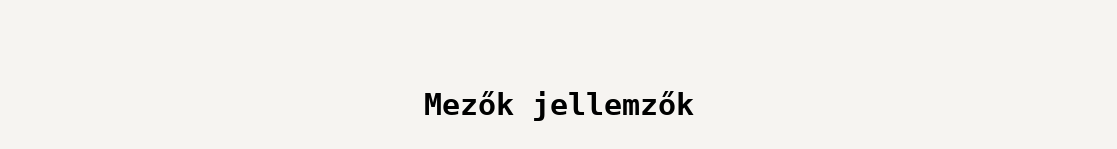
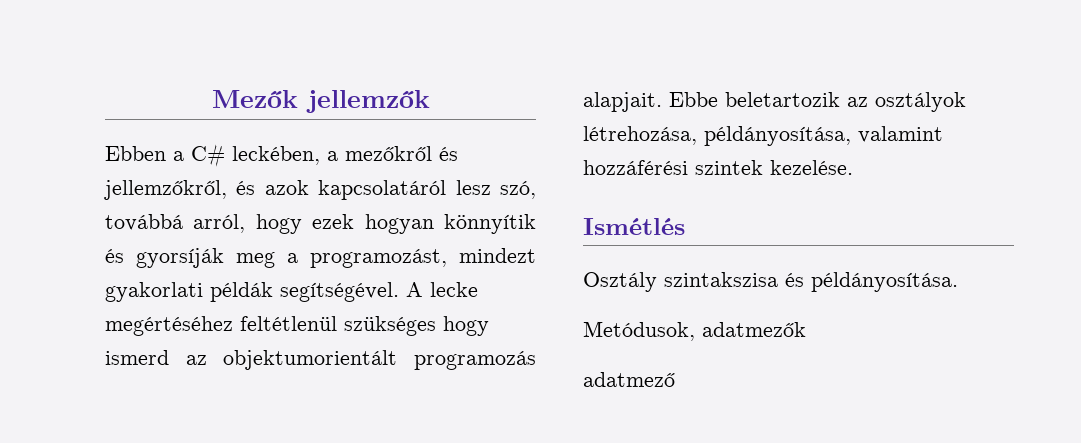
(694, 106) none -> [105,144,458,167] [104,180,536,200] [105,214,536,234] [105,248,536,268] [105,282,478,302] [105,316,489,336] [105,350,536,370] [583,92,966,112] [583,126,943,146] [583,160,853,175] [583,218,685,235] [583,272,958,292] [583,321,806,341] [583,372,675,387] // Ebben a C# leckében, a mezőkről és jellemzőkről, és azok kapcsolatáról lesz szó, továbbá arról, hogy ezek hogyan könnyítik és gyorsíják meg a programozást, mindezt gyakorlati példák segítségével. A lecke megértéséhez feltétlenül szükséges hogy ismerd az objektumorientált programozás alapjait. Ebbe beletartozik az osztályok létrehozása, példányosítása, valamint hozzáférési szintek kezelése. // Ismétlés // Osztály szintakszisa és példányosítása. // Metódusok, adatmezők // adatmező

